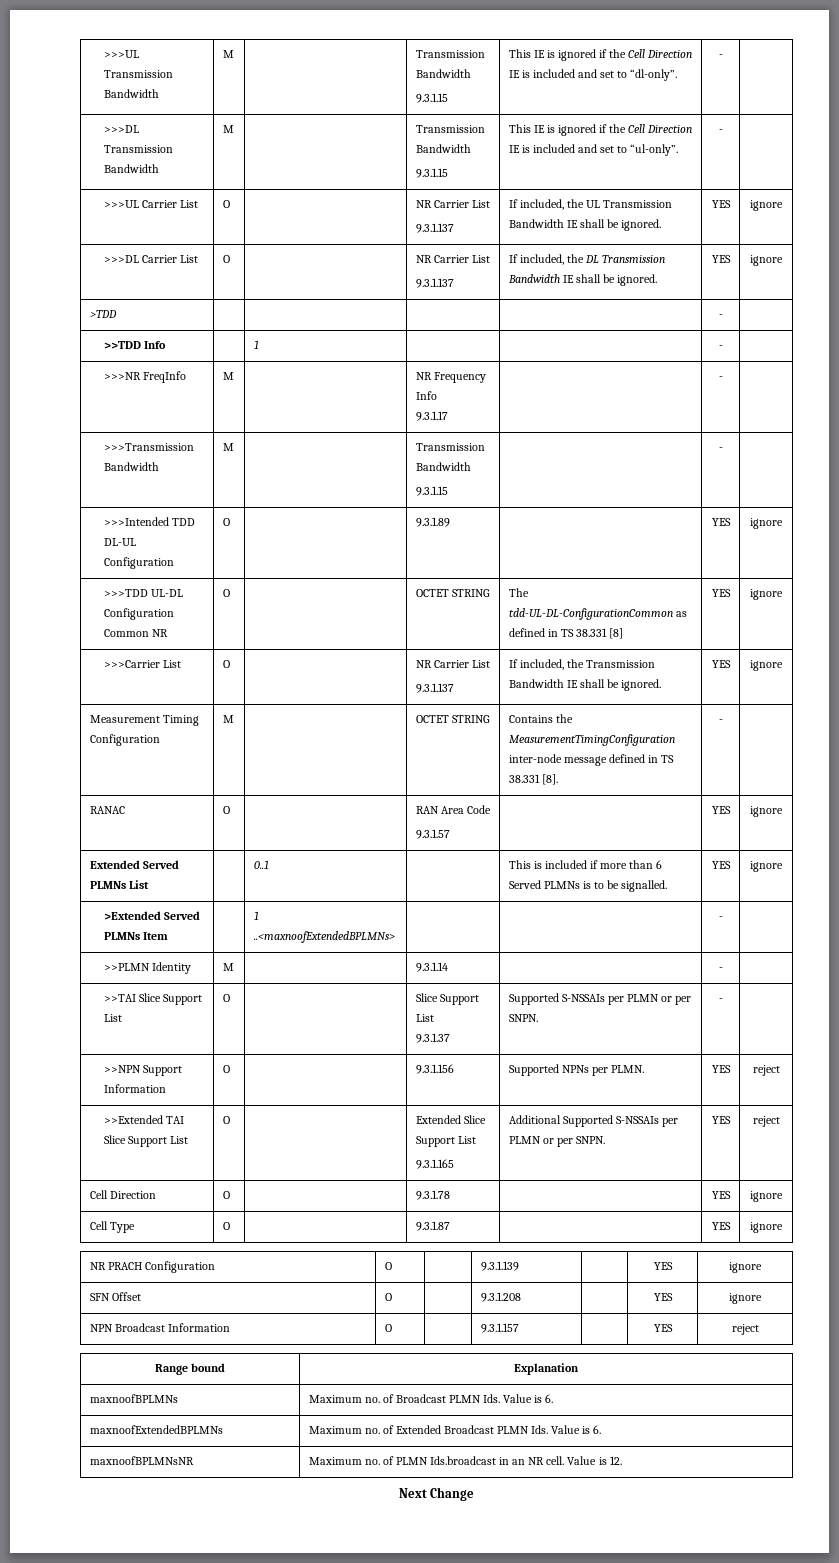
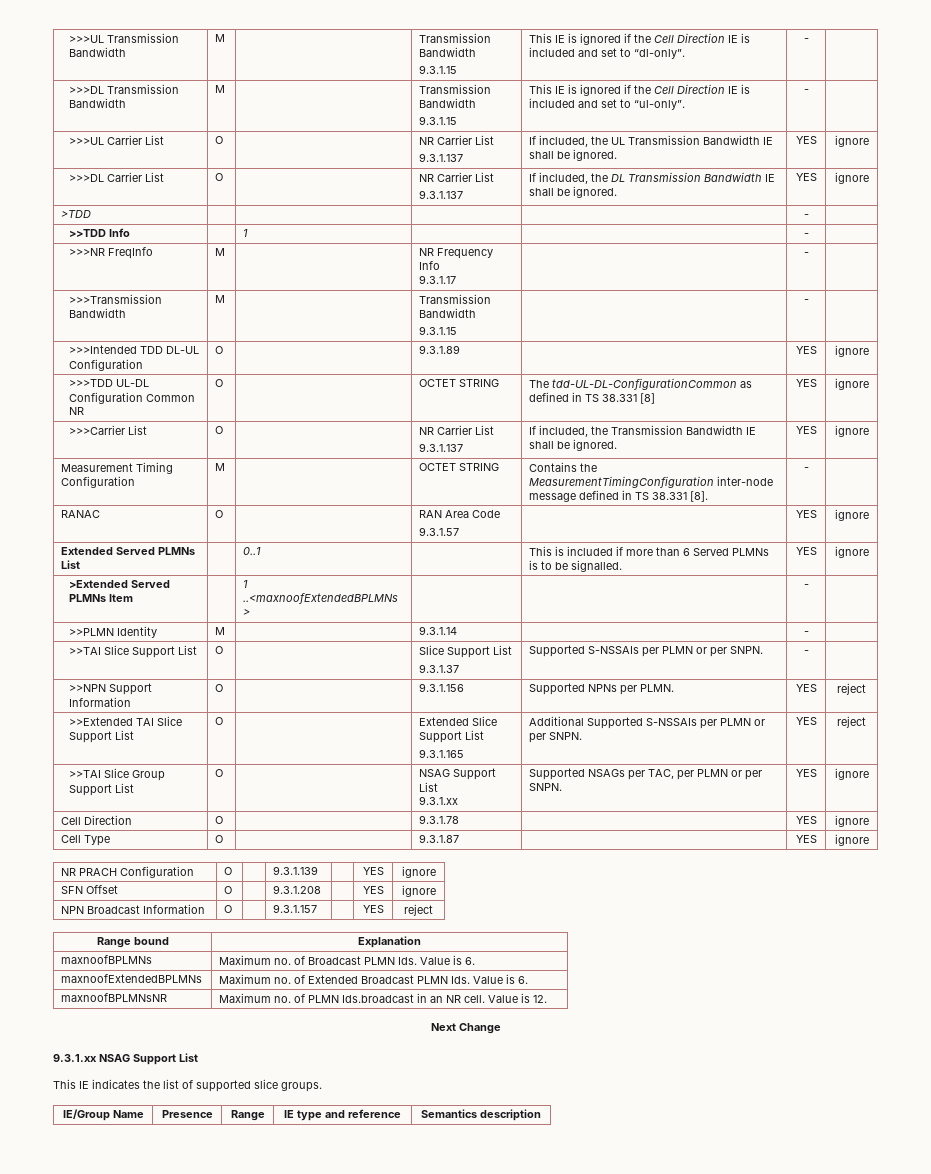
(780, 1121) none -> [68,768,165,781] [68,783,134,796] [215,769,224,777] [419,768,497,780] [419,782,439,792] [419,796,459,805] [529,768,763,780] [529,783,563,791] [795,769,817,777] [834,768,869,780] // >>TAI Slice Group Support List | O | | NSAG Support List // 9.3.1.xx | Supported NSAGs per TAC, per PLMN or per SNPN. | YES | ignore
(475, 1494) none -> [53,1053,198,1065] [53,1079,322,1092] [62,1109,144,1121] [161,1110,213,1118] [230,1110,265,1121] [284,1109,401,1121] [421,1109,541,1121] // 9.3.1.xx NSAG Support List // This IE indicates the list of supported slice groups. // IE/Group Name | Presence | Range | IE type and reference | Semantics description

